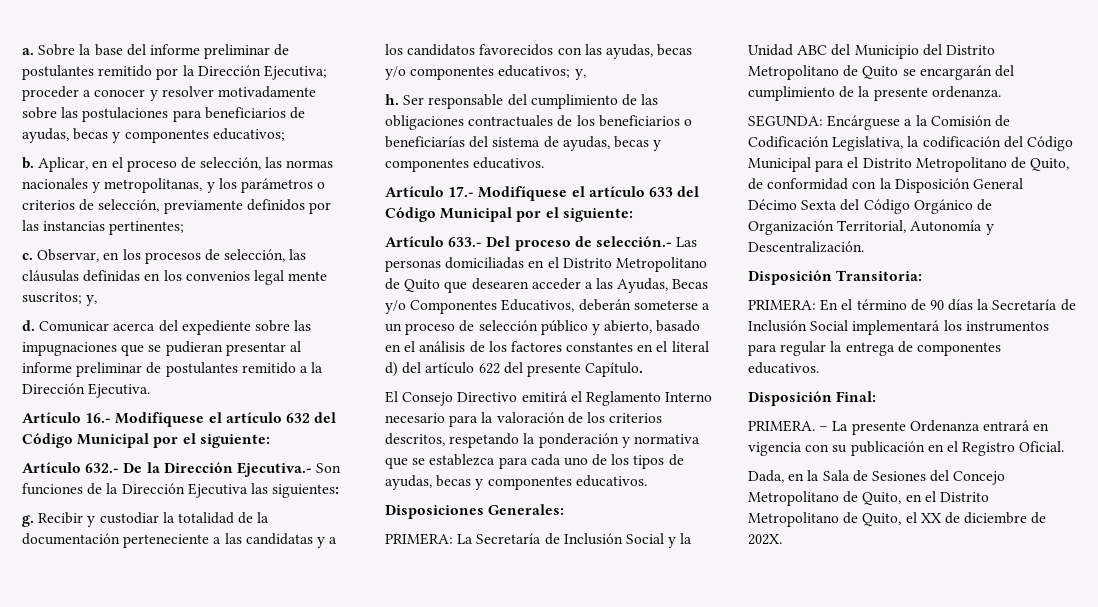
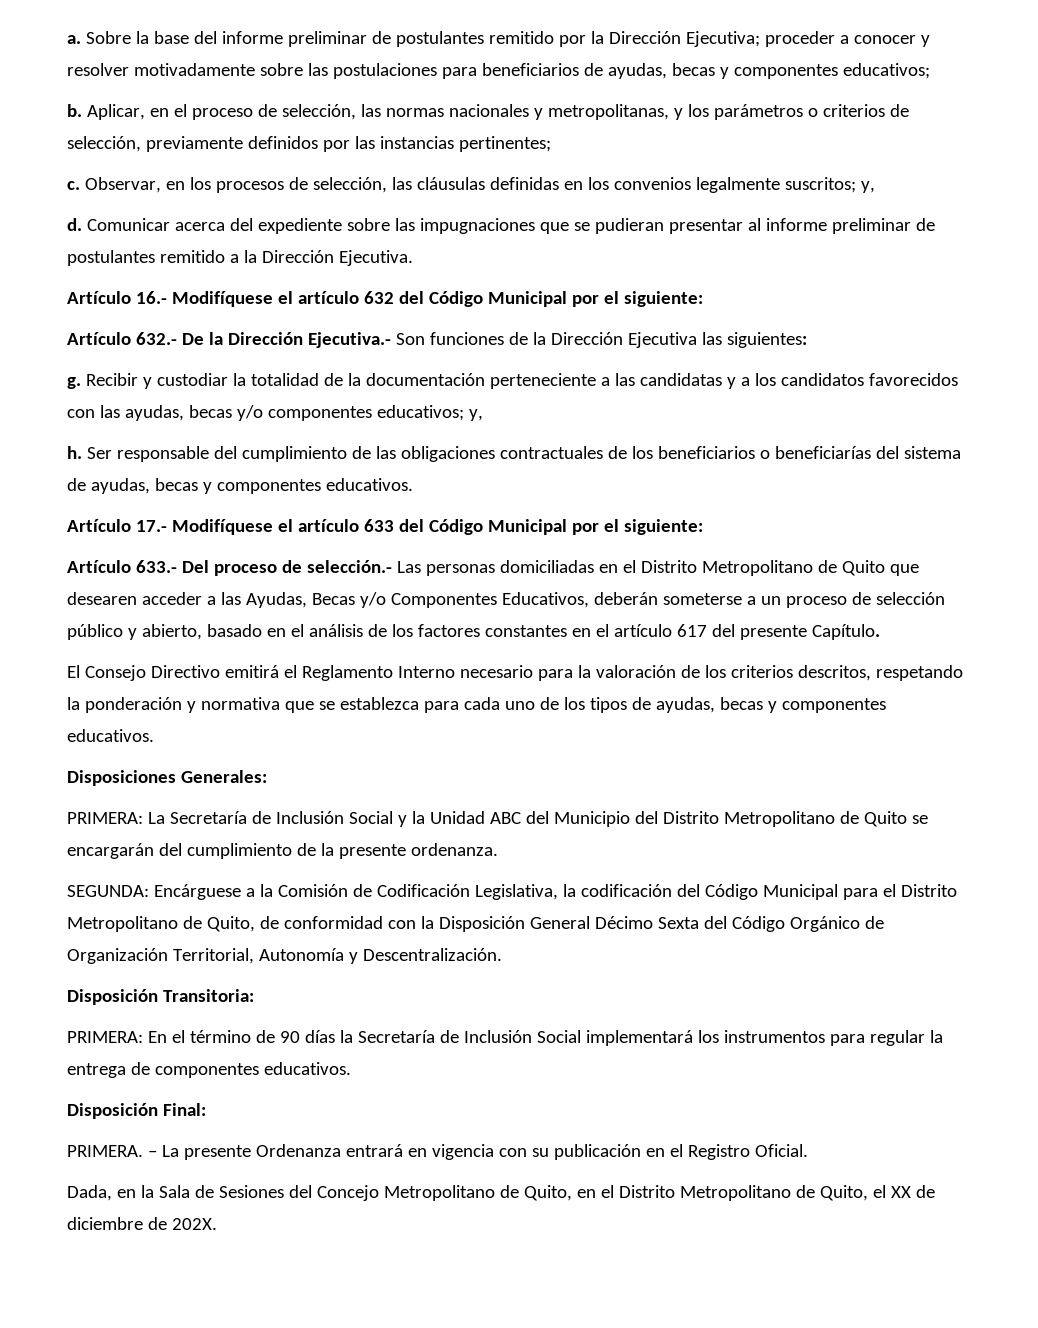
[253,270,328,285] legal mente -> [695,177,780,193] legalmente
[671,341,709,352] [385,362,500,377] literal d) del artículo 622 -> [613,624,707,637] artículo 617

